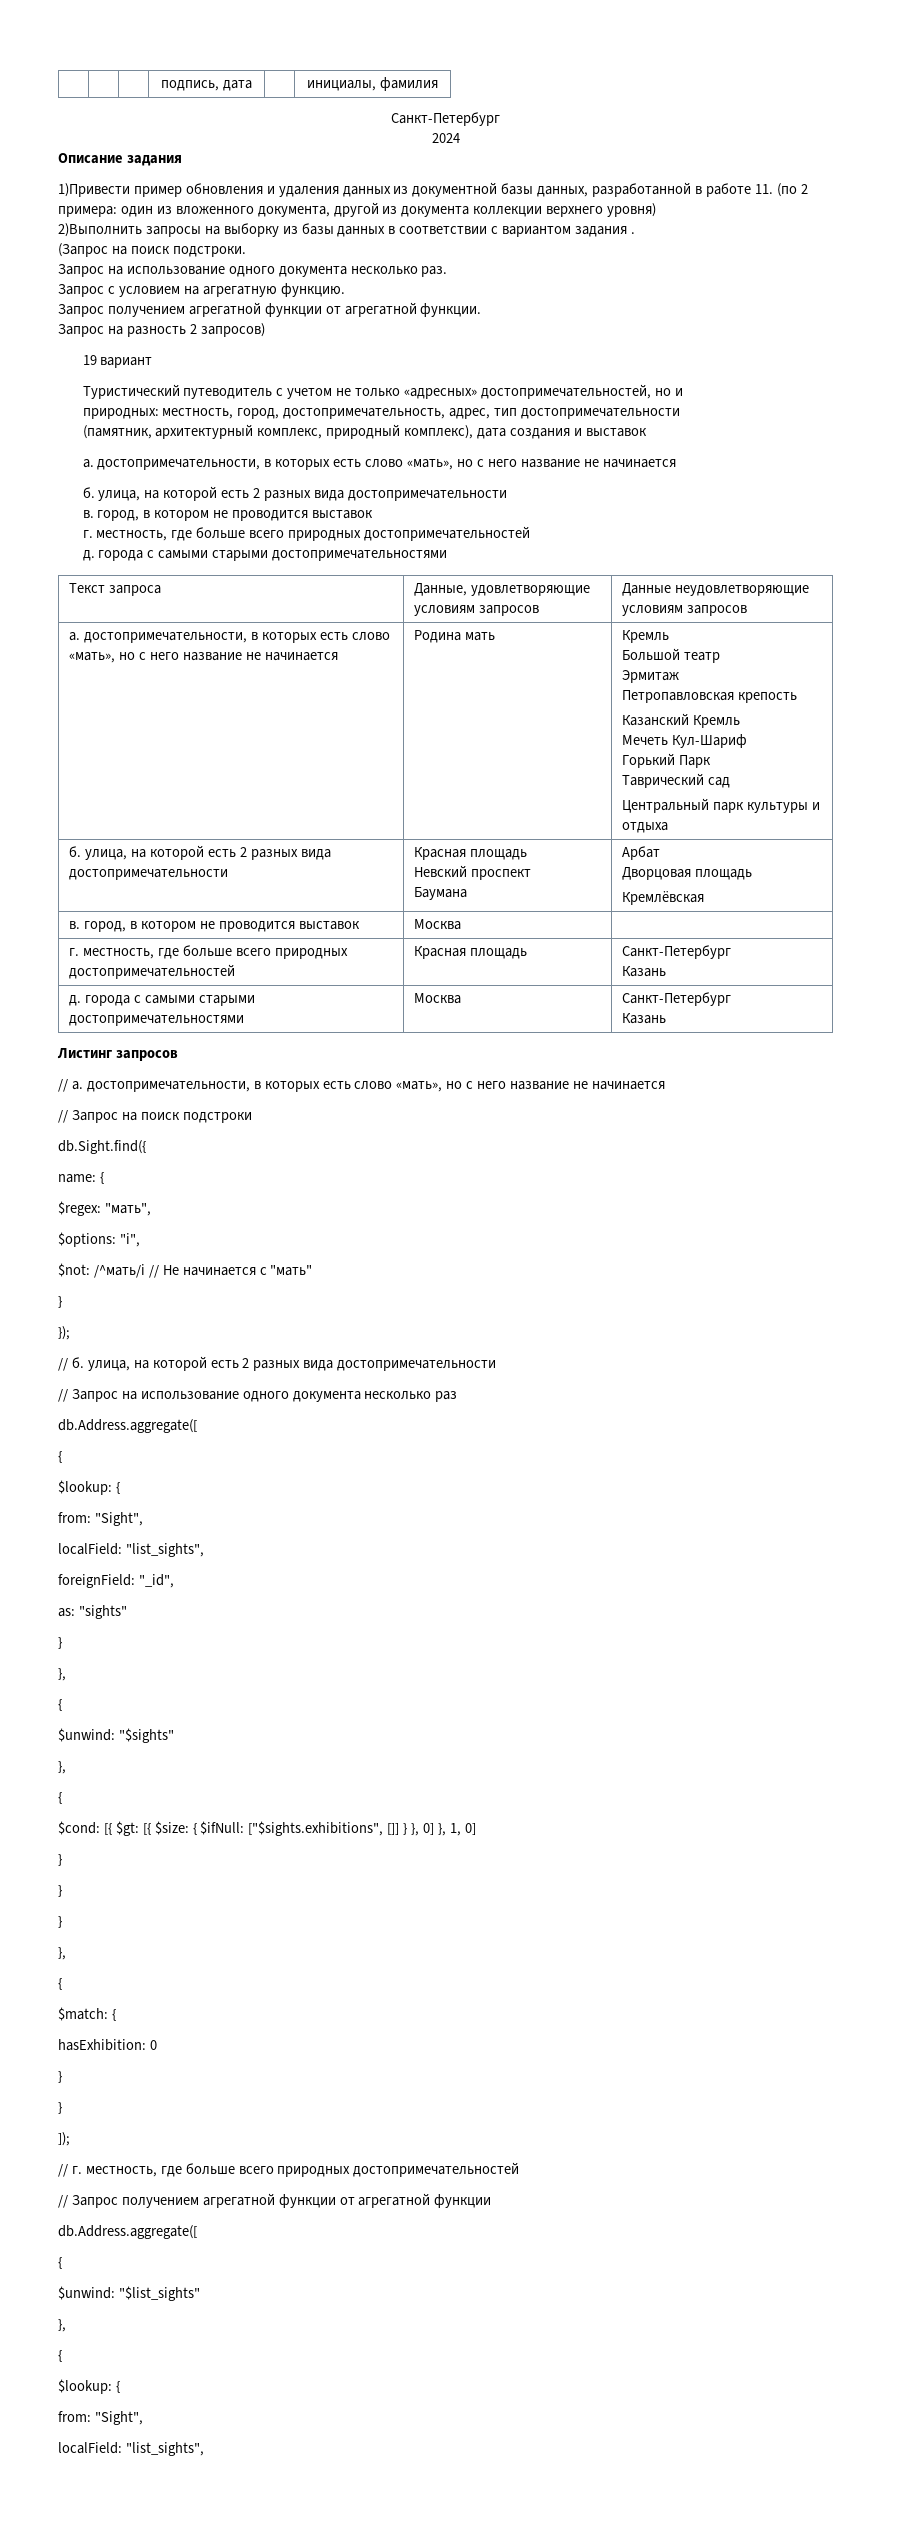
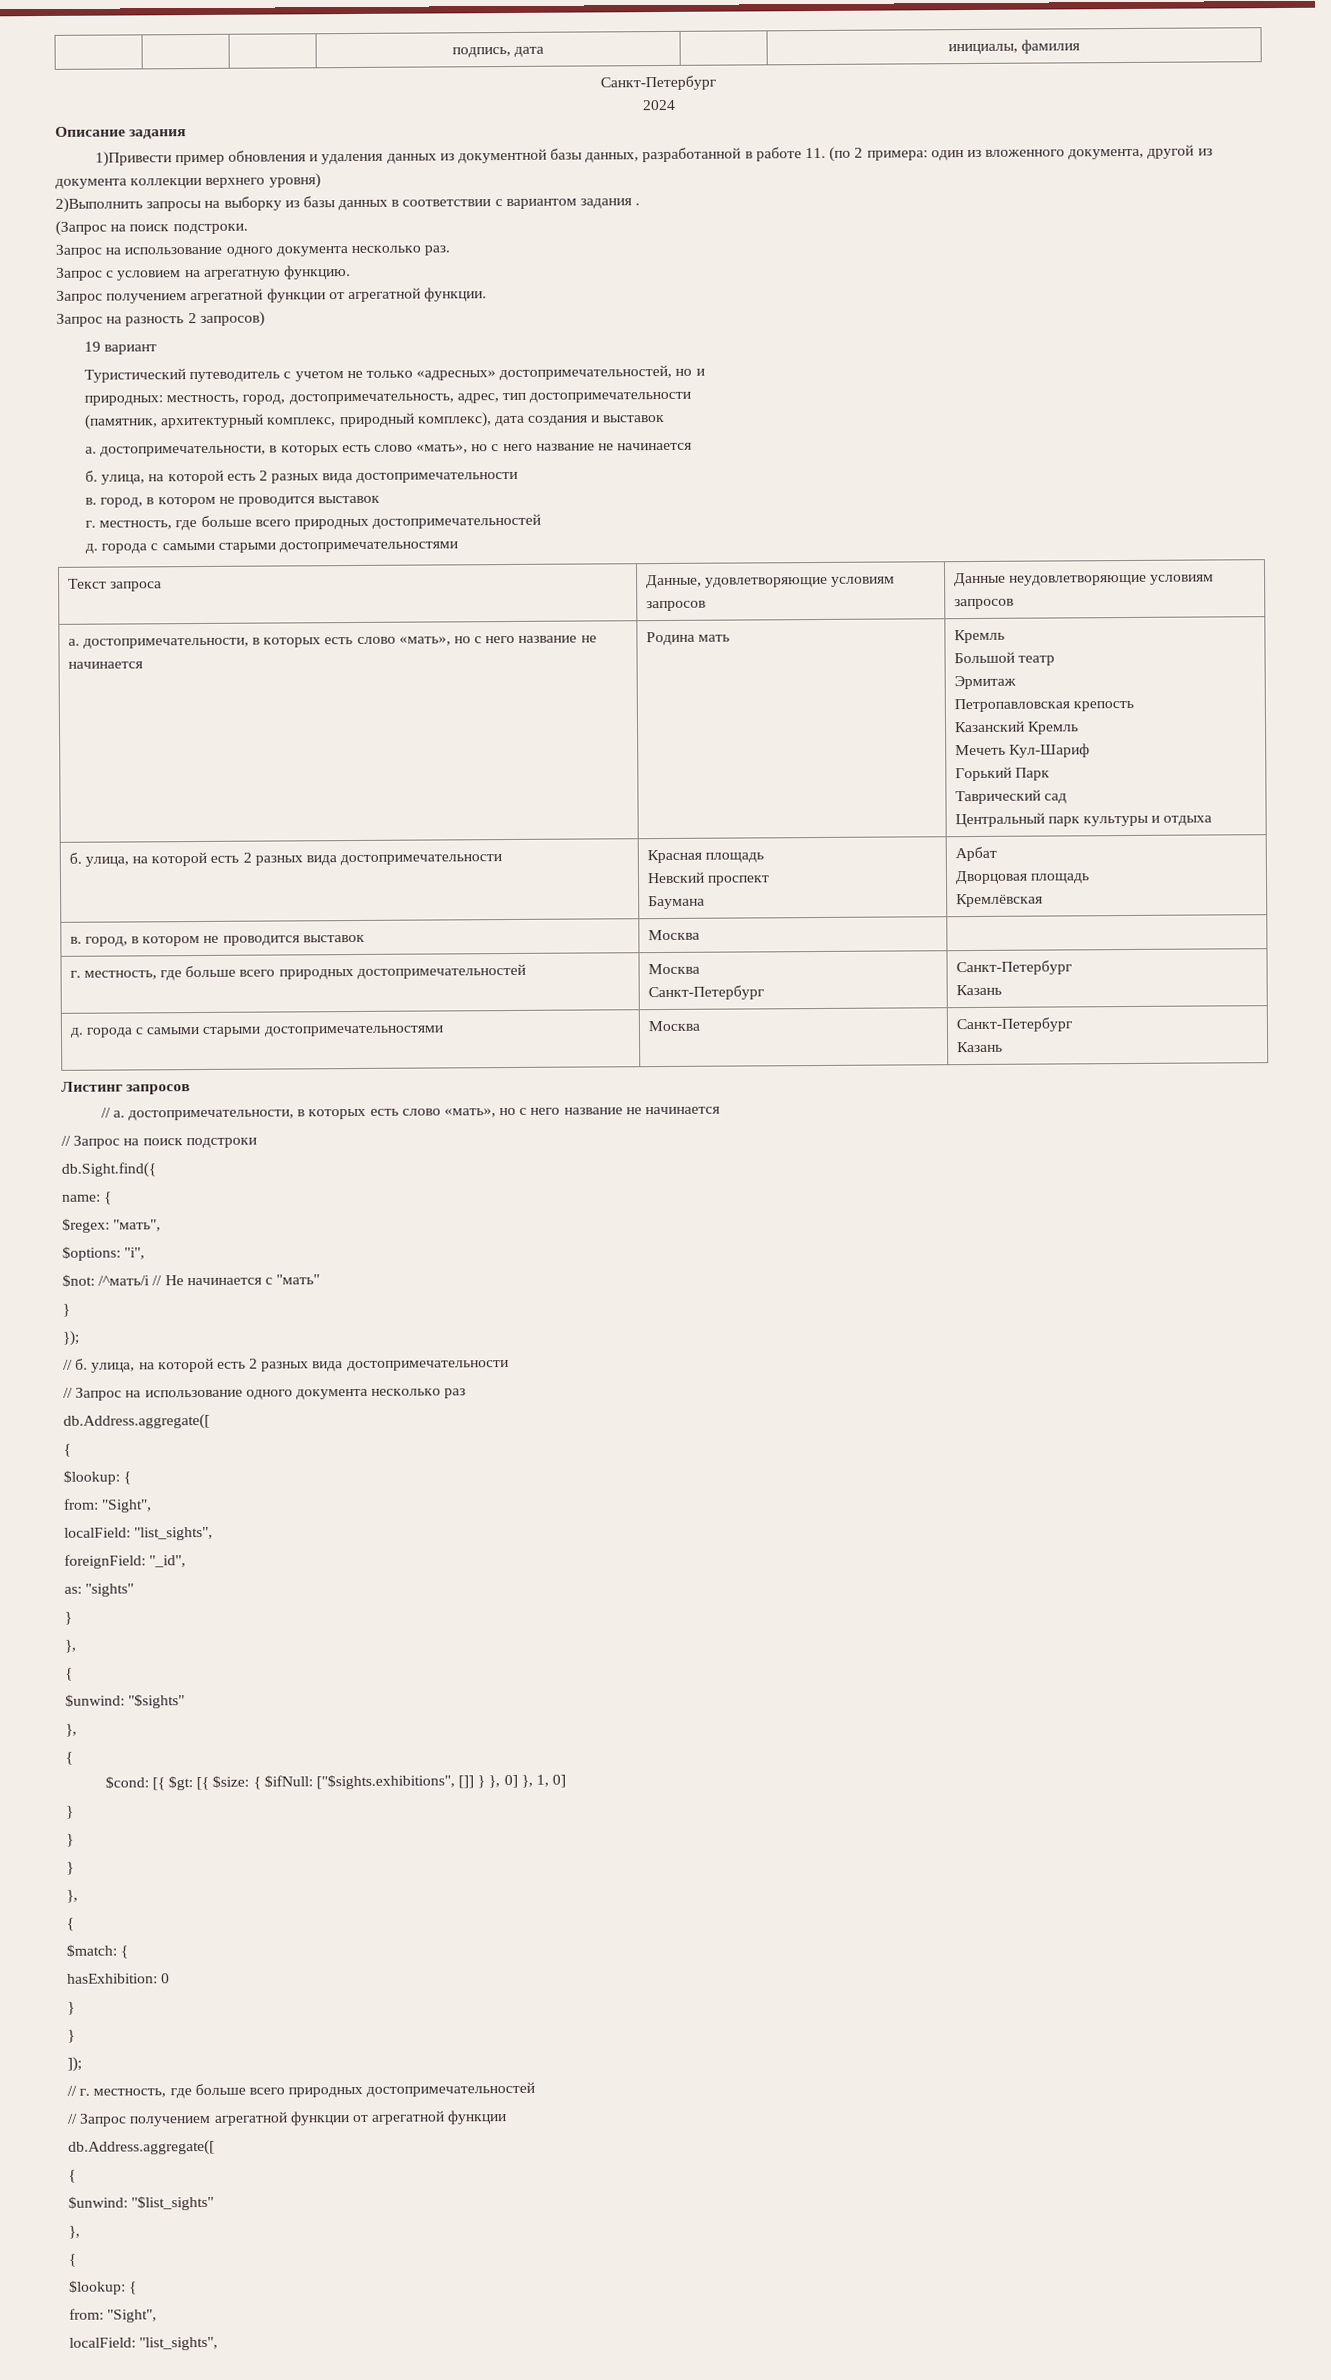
[414,946,528,959] Красная площадь -> [647,963,700,975] [647,985,764,1001] Москва // Санкт-Петербург

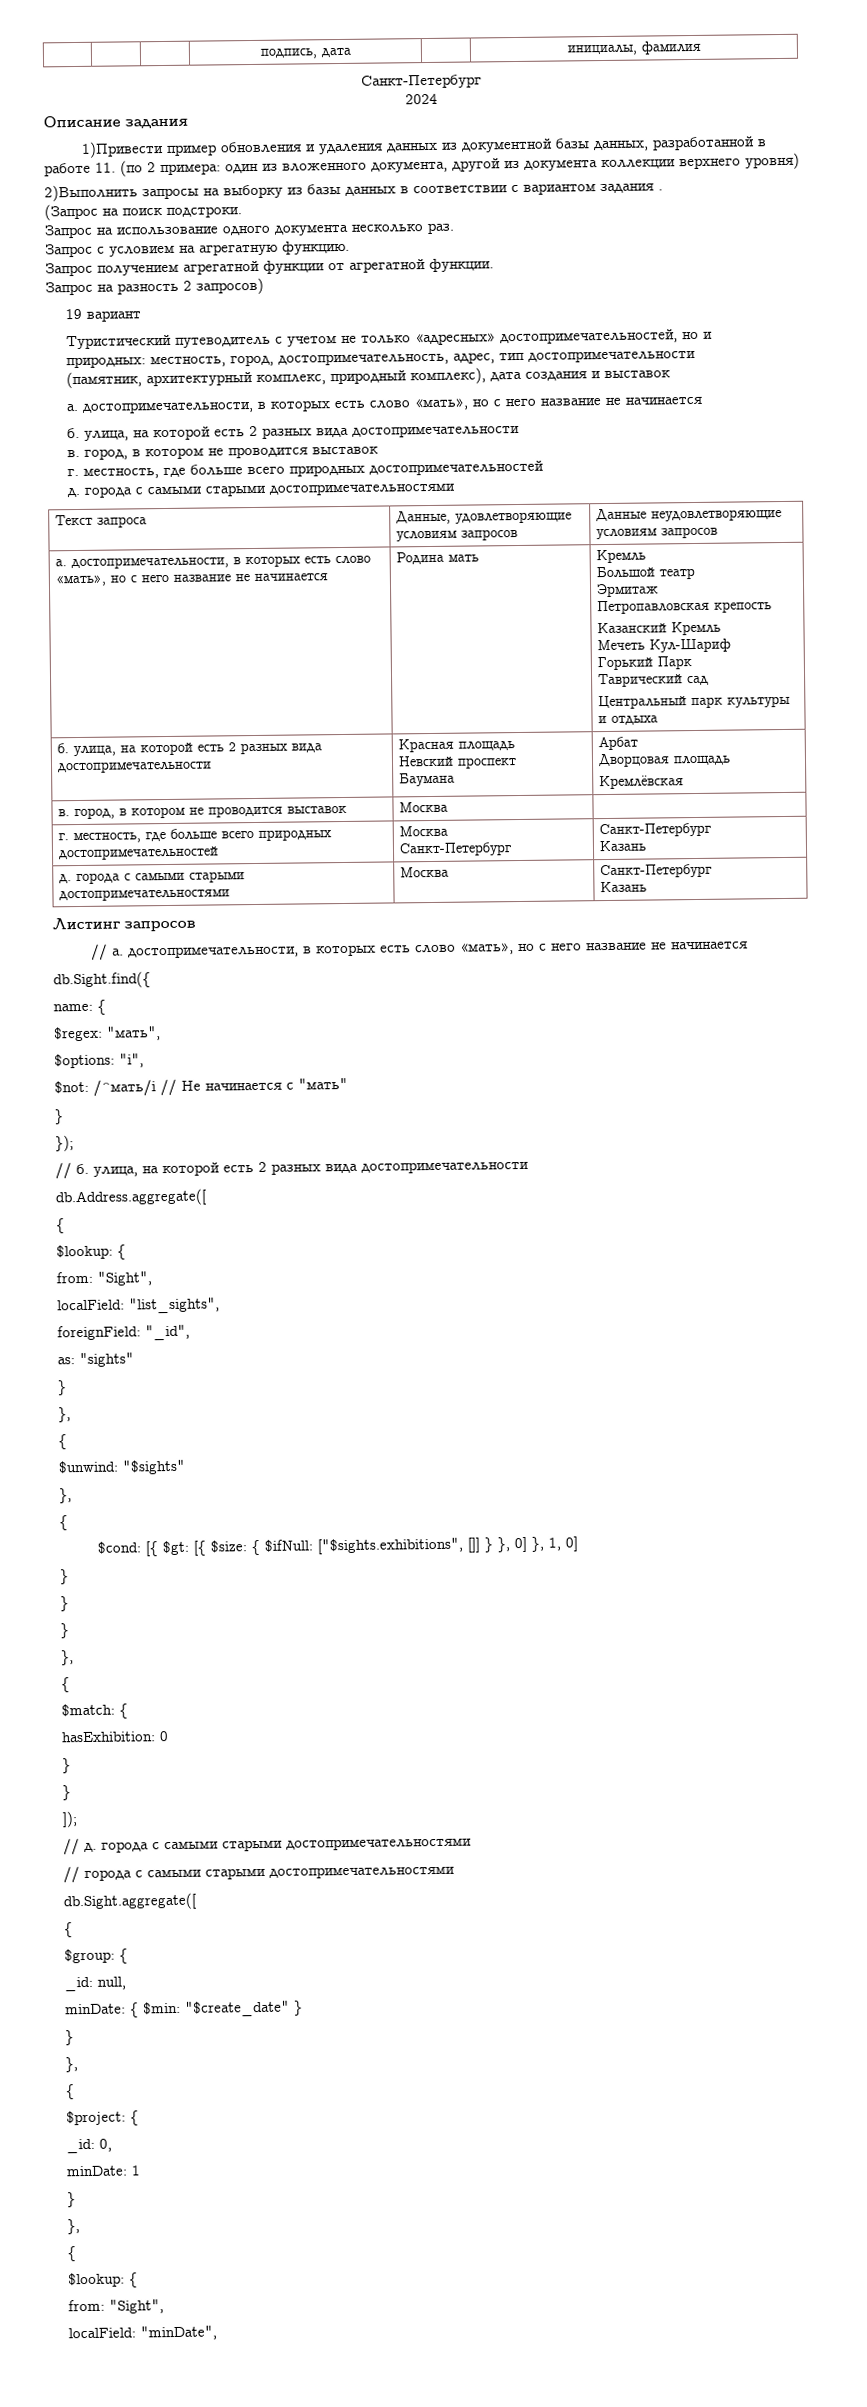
[61,1135,257,1149] // // Запрос на поиск подстроки -> (748, 945) none
[63,1387,467,1401] // // Запрос на использование одного документа несколько раз -> (529, 1167) none
[79,2081,536,2099] [67,2110,508,2127] [68,2139,215,2156] [68,2169,76,2183] [68,2195,215,2211] г. местность, где больше всего природных достопримечательностей // // Запрос получением агрегатной функции от агрегатной функции // db.Address.aggregate([ // { // $unwind: "$list_sights" -> [84,1837,472,1853] [63,1865,455,1884] [63,1892,196,1911] [64,1922,73,1938] [64,1948,128,1964] [64,1976,126,1992] [65,2000,303,2018] [65,2030,74,2046] [65,2057,78,2073] [65,2084,75,2100] [66,2110,139,2126] [66,2138,112,2154] [66,2165,141,2177] [67,2192,76,2208] д. города с самыми старыми достопримечательностями // // города с самыми старыми достопримечательностями // db.Sight.aggregate([ // { // $group: { // _id: null, // minDate: { $min: "$create_date" } // } // }, // { // $project: { // _id: 0, // minDate: 1 // }
[139,2336,219,2351] "list_sights", -> [140,2325,217,2341] "minDate",

